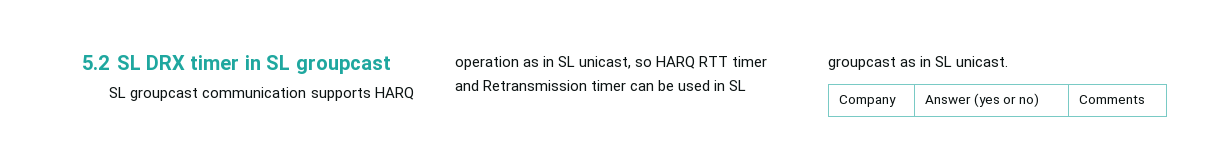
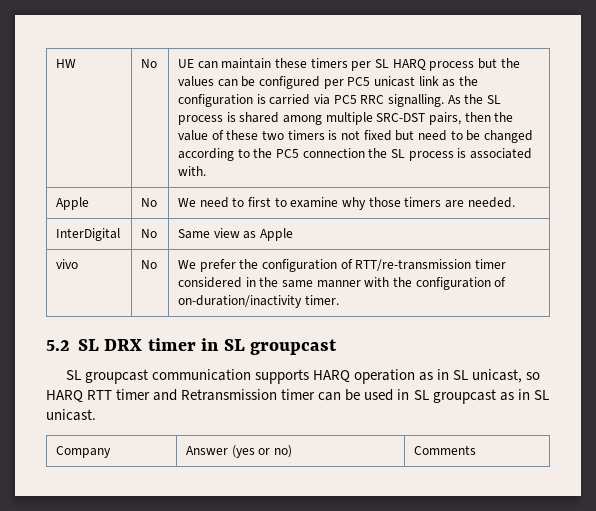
(82, 62) none -> [56,59,77,68] [141,59,158,68] [178,58,520,71] [178,76,478,89] [178,94,501,107] [178,112,514,125] [178,130,533,143] [178,148,532,161] [178,166,207,176] [56,197,90,210] [141,198,158,207] [178,197,515,210] [56,228,121,241] [141,229,158,238] [178,228,293,241] [56,259,79,269] [141,260,158,269] [178,259,506,272] [178,277,507,290] [178,295,339,308] HW | No | UE can maintain these timers per SL HARQ process but the values can be configured per PC5 unicast link as the configuration is carried via PC5 RRC signalling. As the SL process is shared among multiple SRC-DST pairs, then the value of these two timers is not fixed but need to be changed according to the PC5 connection the SL process is associated with. // Apple | No | We need to first to examine why those timers are needed. // InterDigital | No | Same view as Apple // vivo | No | We prefer the configuration of RTT/re-transmission timer considered in the same manner with the configuration of on-duration/inactivity timer. //

